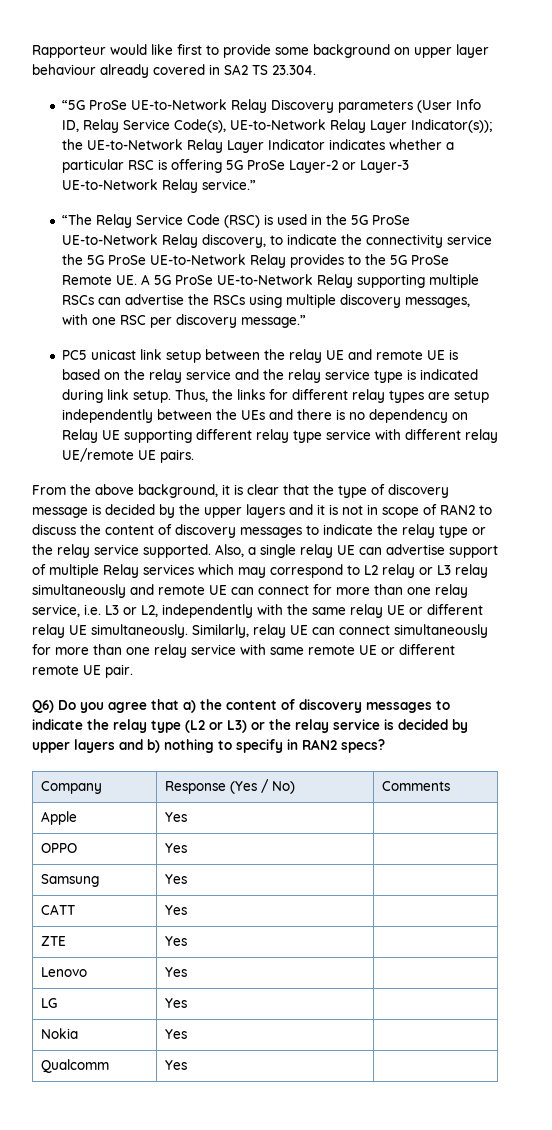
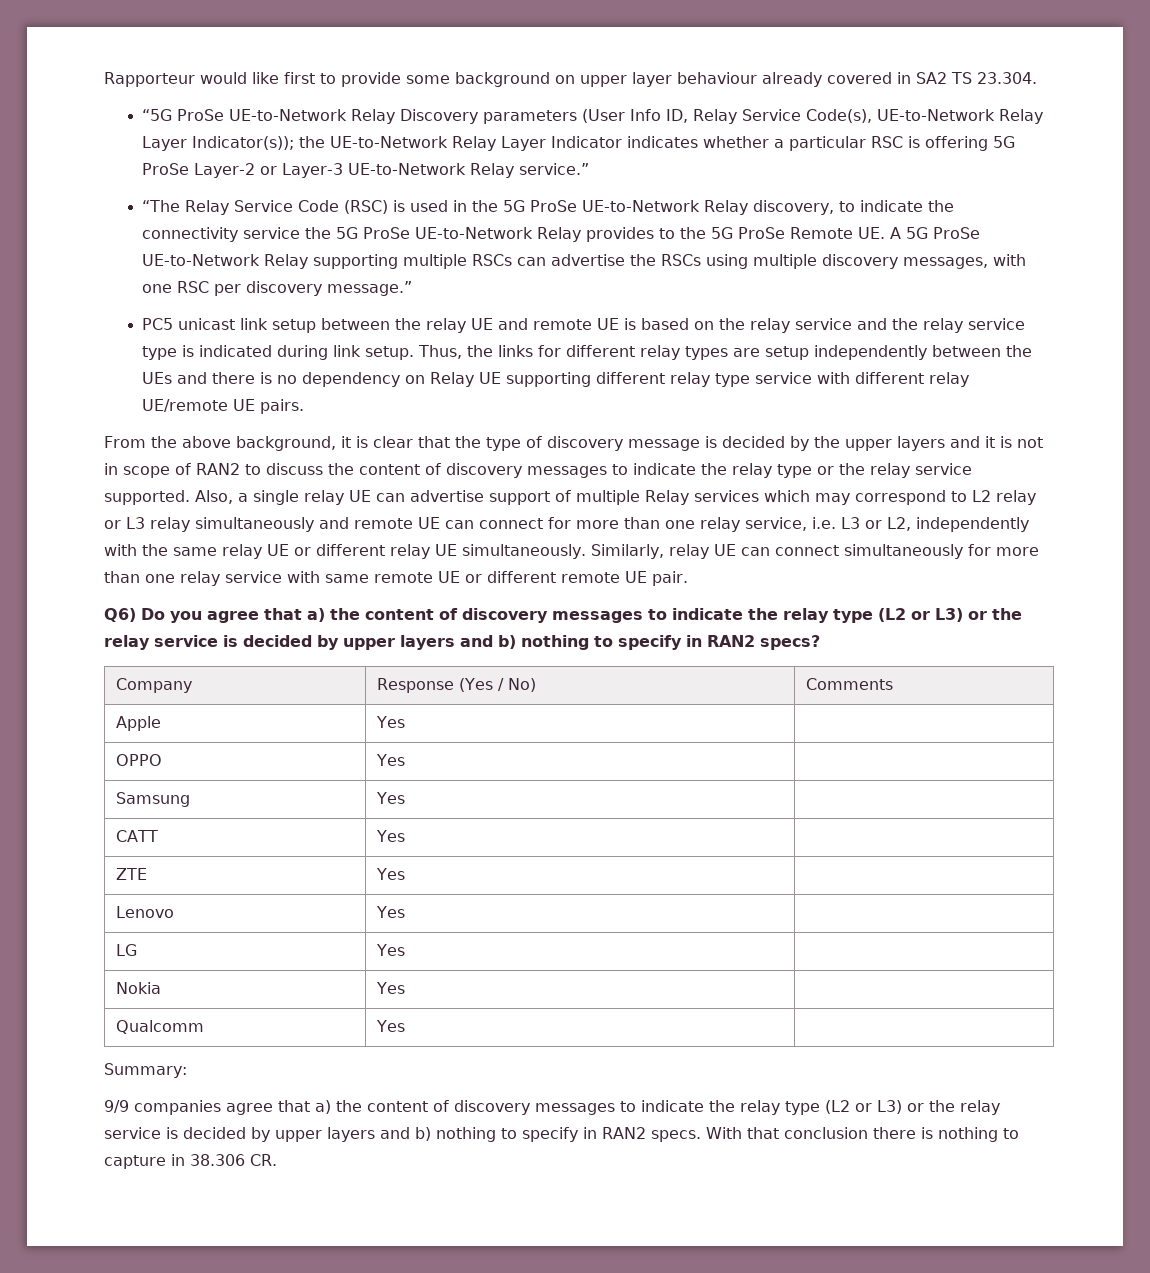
(187, 1065) none -> [104,1063,187,1078] [104,1100,1000,1115] [104,1127,1019,1142] [104,1154,277,1169] // Summary: // 9/9 companies agree that a) the content of discovery messages to indicate the relay type (L2 or L3) or the relay service is decided by upper layers and b) nothing to specify in RAN2 specs. With that conclusion there is nothing to capture in 38.306 CR.

